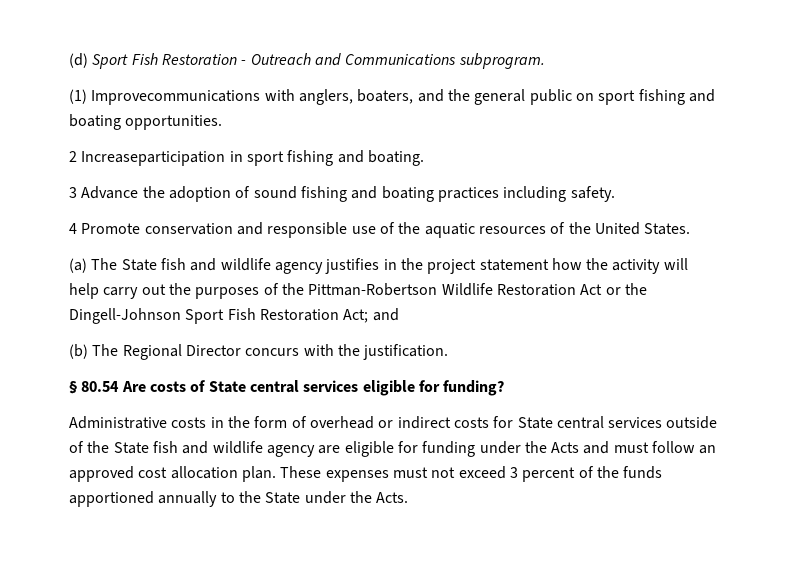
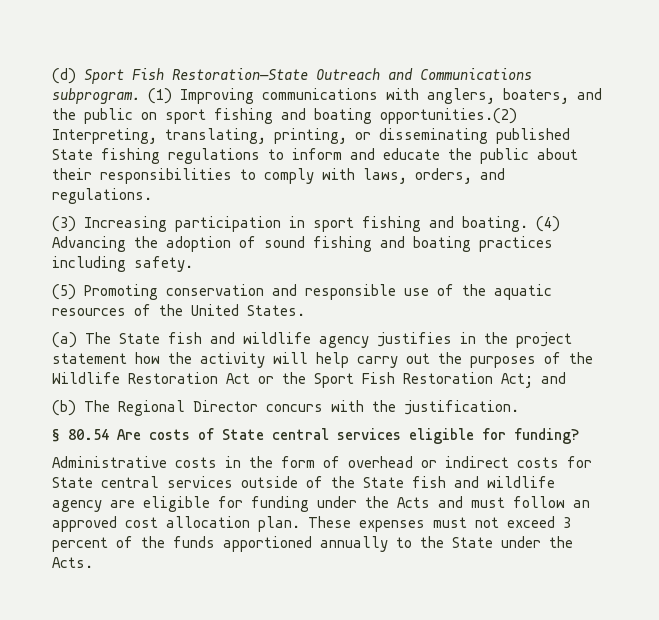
[161,54,247,65] Restoration - -> [172,68,308,80] Restoration—State
[69,89,261,105] // (1) Improvecommunications -> [148,88,378,104] (1) Improving communications
[474,89,526,105] general -> (76, 114) none
[125,115,223,130] [69,151,226,166] opportunities. // 2 Increaseparticipation -> [380,108,517,124] [52,128,570,144] [52,148,578,164] [52,168,505,184] [52,188,152,204] [52,216,281,232] opportunities.(2) Interpreting, translating, printing, or disseminating published State fishing regulations to inform and educate the public about their responsibilities to comply with laws, orders, and regulations. // (3) Increasing participation
[69,186,139,199] // 3 Advance -> [536,216,560,232] [52,236,126,252] (4) Advancing
[69,223,141,234] 4 Promote -> [52,284,158,300] (5) Promoting
[308,283,438,296] Pittman-Robertson -> (593, 358) none
[69,308,181,324] Dingell-Johnson -> (306, 378) none

